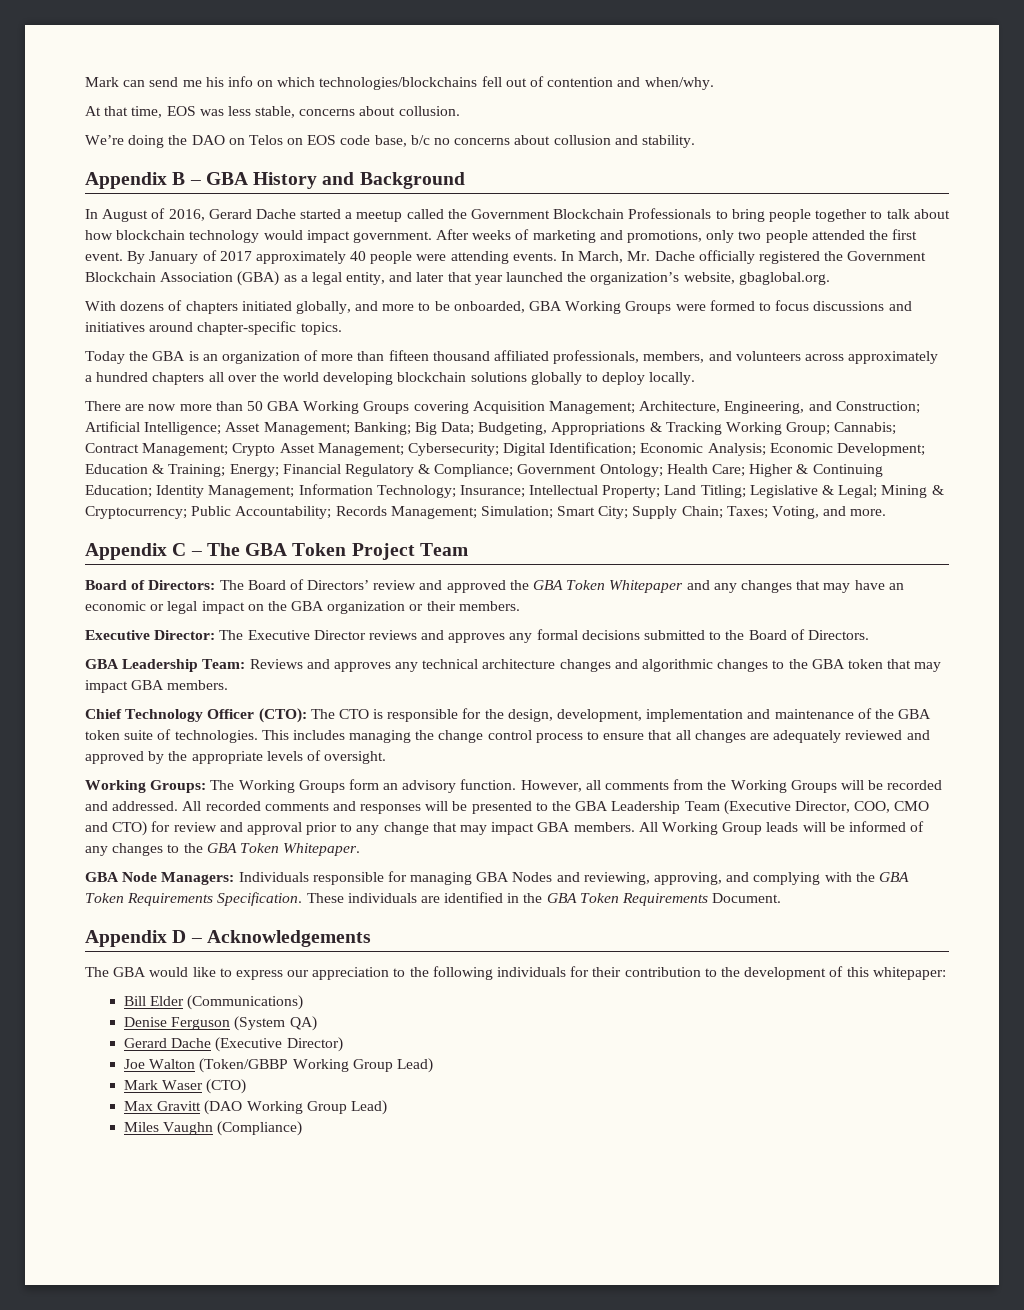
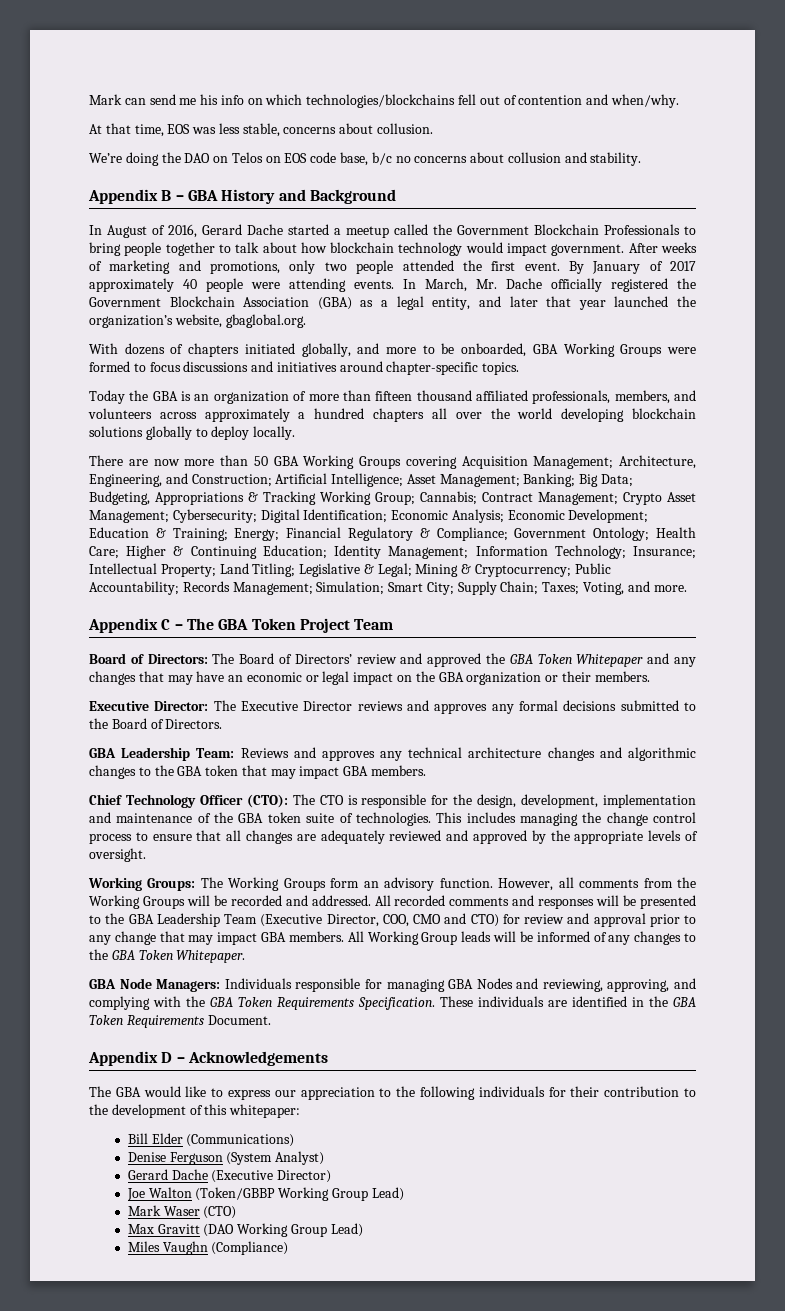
[289,1016,317,1031] QA) -> [275,1151,325,1165] Analyst)

